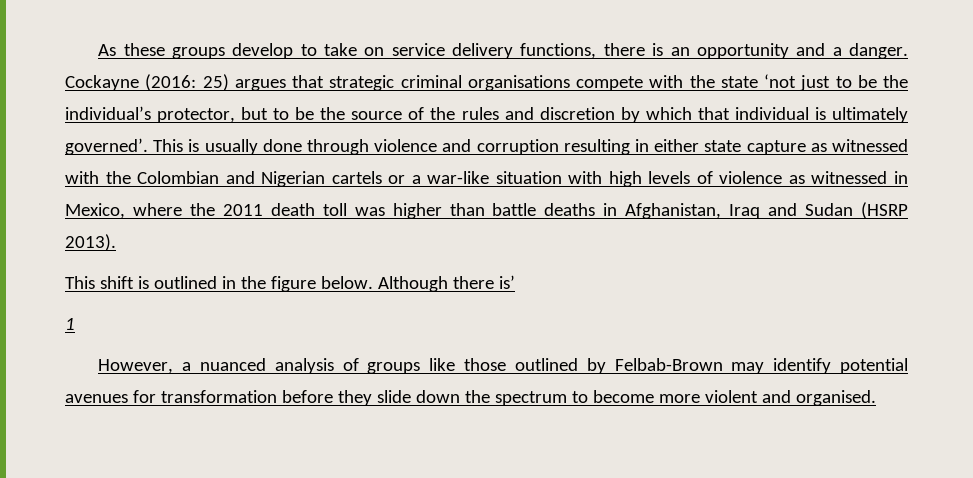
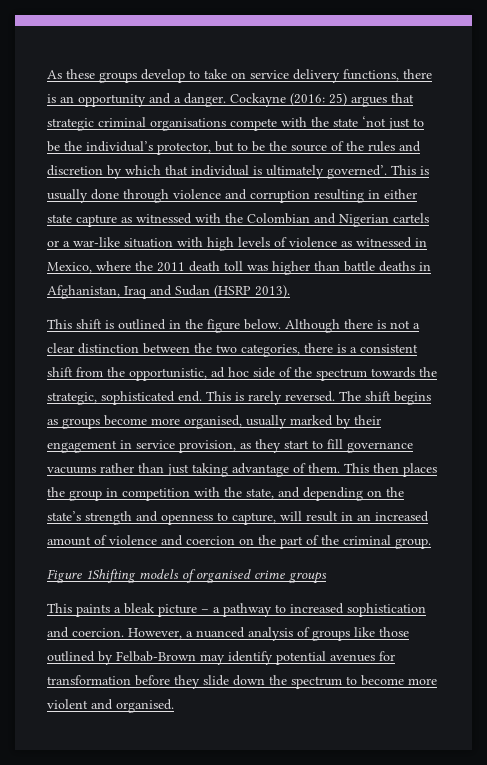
[498,275,515,289] [65,318,75,330] is’ // 1 // -> [377,320,420,329] [47,343,418,357] [47,367,437,381] [47,391,431,405] [47,415,381,429] [47,439,413,453] [47,463,437,477] [47,487,404,501] [47,511,429,525] [47,535,431,549] [47,569,327,584] [47,603,426,617] [47,627,124,638] is not a clear distinction between the two categories, there is a consistent shift from the opportunistic, ad hoc side of the spectrum towards the strategic, sophisticated end. This is rarely reversed. The shift begins as groups become more organised, usually marked by their engagement in service provision, as they start to fill governance vacuums rather than just taking advantage of them. This then places the group in competition with the state, and depending on the state’s strength and openness to capture, will result in an increased amount of violence and coercion on the part of the criminal group. // Figure 1Shifting models of organised crime groups // This paints a bleak picture – a pathway to increased sophistication and coercion.

